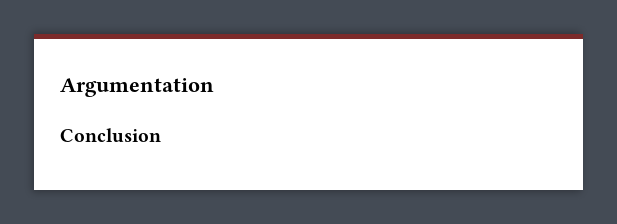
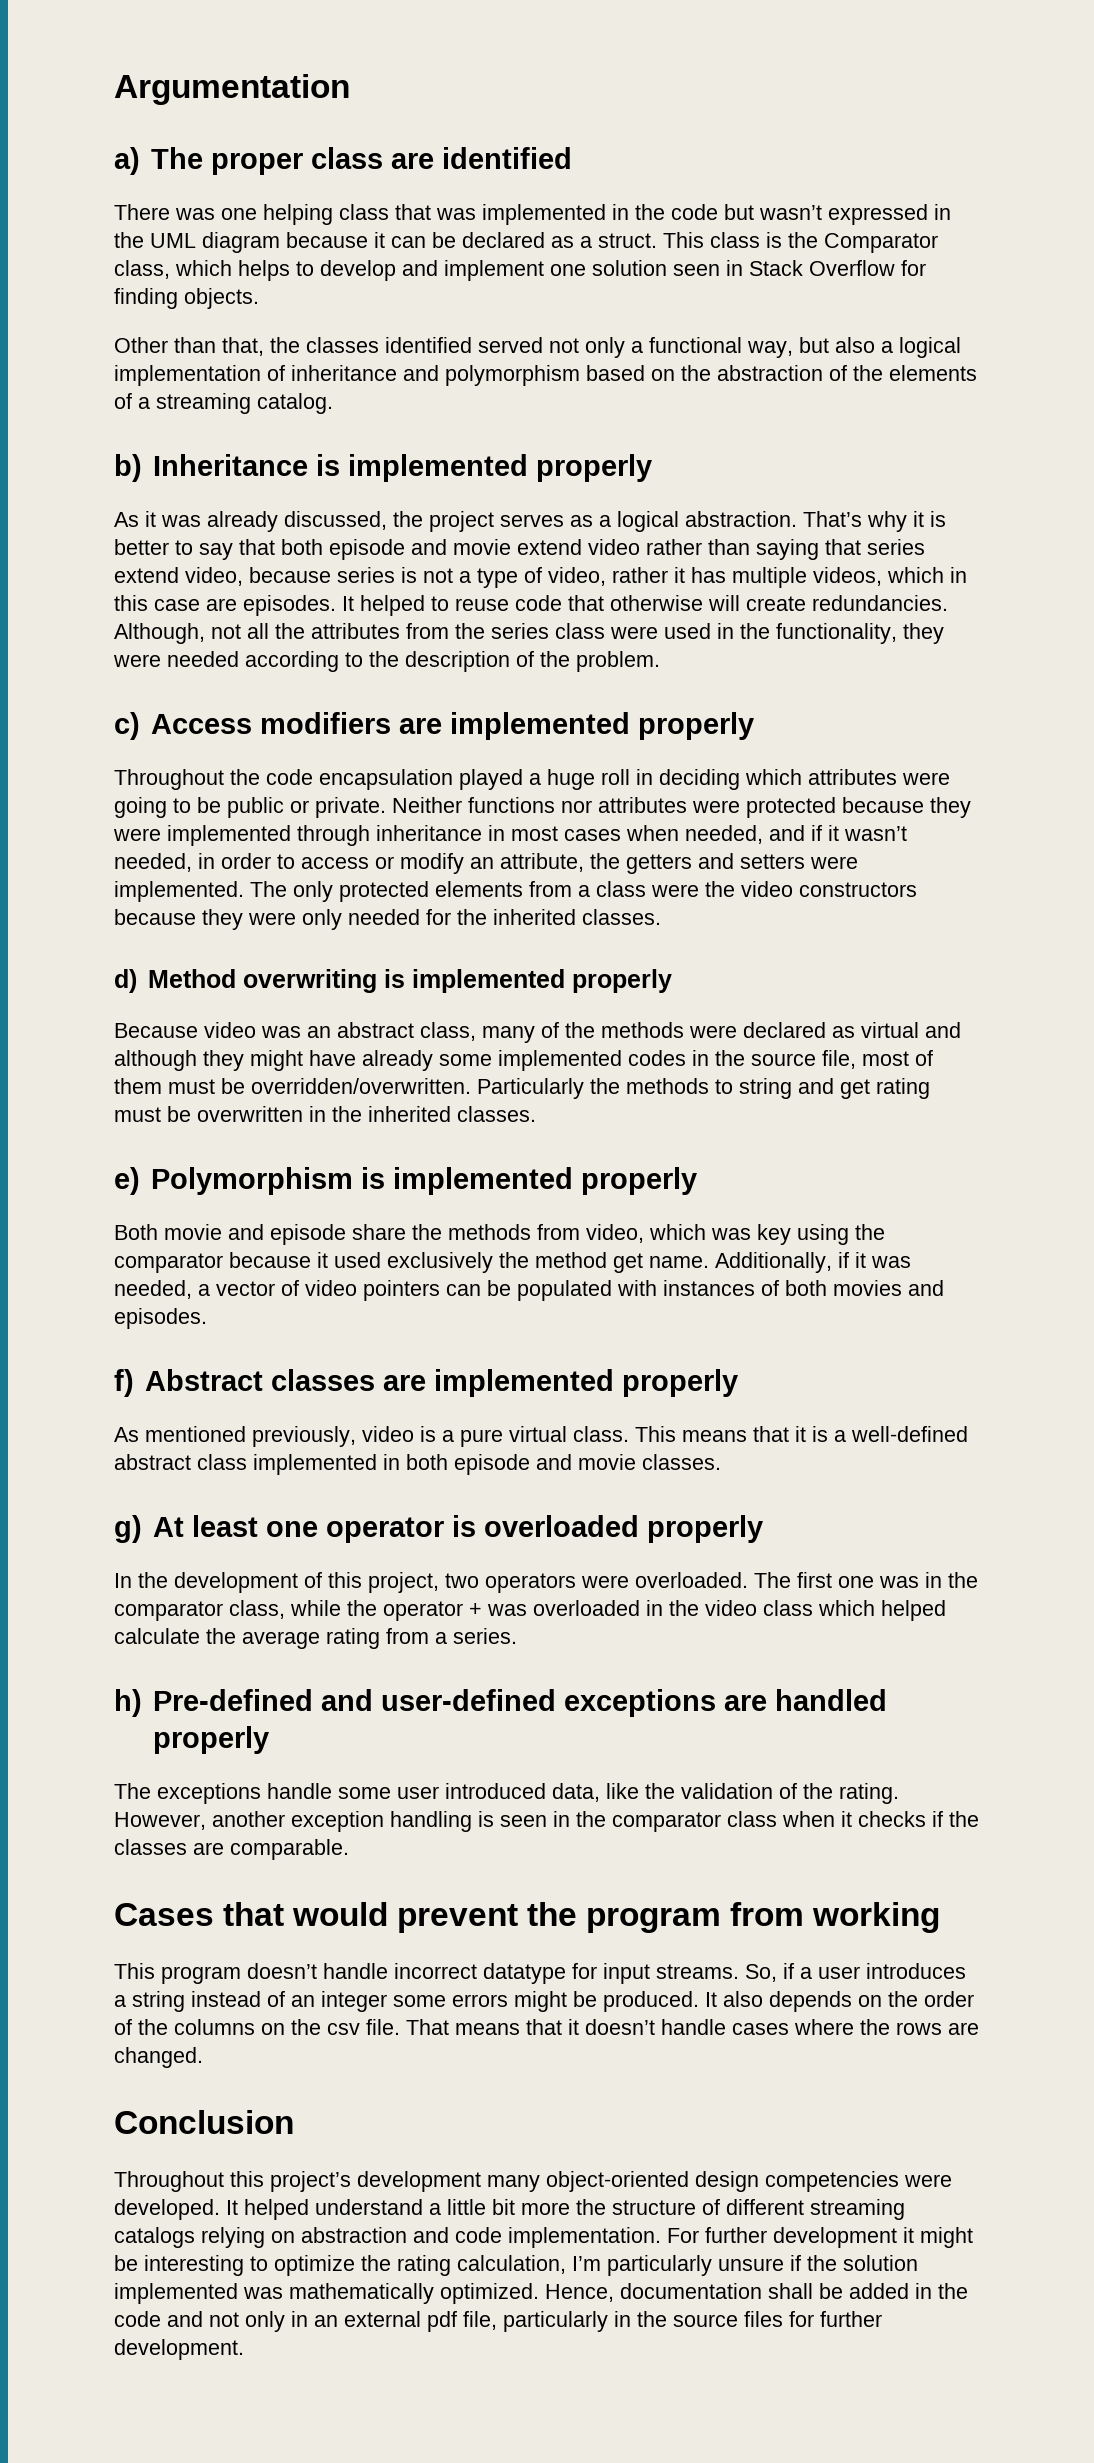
[60,128,161,143] Conclusion -> [114,147,572,175] [114,204,951,225] [114,232,938,253] [114,260,926,281] [114,288,259,309] [114,337,961,358] [114,365,977,386] [114,393,333,414] [114,454,652,482] [114,511,946,532] [114,539,925,560] [114,567,967,588] [114,595,948,616] [114,623,944,644] [113,651,660,672] [114,712,754,740] [114,769,950,790] [114,797,971,818] [113,825,907,846] [114,853,858,874] [114,881,917,902] [114,909,661,930] [114,969,672,993] [114,1022,961,1043] [114,1050,933,1071] [114,1078,930,1099] [114,1106,536,1122] [114,1167,697,1195] [114,1224,885,1245] [114,1252,911,1273] [114,1280,944,1301] [114,1308,207,1329] [114,1369,738,1397] [114,1426,968,1447] [114,1454,721,1475] [114,1515,763,1543] [114,1572,978,1593] [114,1600,946,1621] [114,1628,517,1649] [114,1689,887,1717] [152,1726,269,1754] [114,1783,899,1804] [114,1811,979,1832] [114,1839,349,1860] [114,1902,941,1933] [114,1963,966,1984] [114,1991,974,2012] [114,2019,979,2035] [114,2047,203,2068] [114,2110,294,2134] [114,2171,952,2192] [114,2199,905,2220] [114,2227,973,2248] [114,2255,918,2276] [114,2283,968,2304] [114,2311,882,2332] [114,2339,244,2360] a) The proper class are identified // There was one helping class that was implemented in the code but wasn’t expressed in the UML diagram because it can be declared as a struct. This class is the Comparator class, which helps to develop and implement one solution seen in Stack Overflow for finding objects. // Other than that, the classes identified served not only a functional way, but also a logical implementation of inheritance and polymorphism based on the abstraction of the elements of a streaming catalog. // b) Inheritance is implemented properly // As it was already discussed, the project serves as a logical abstraction. That’s why it is better to say that both episode and movie extend video rather than saying that series extend video, because series is not a type of video, rather it has multiple videos, which in this case are episodes. It helped to reuse code that otherwise will create redundancies. Although, not all the attributes from the series class were used in the functionality, they were needed according to the description of the problem. // c) Access modifiers are implemented properly // Throughout the code encapsulation played a huge roll in deciding which attributes were going to be public or private. Neither functions nor attributes were protected because they were implemented through inheritance in most cases when needed, and if it wasn’t needed, in order to access or modify an attribute, the getters and setters were implemented. The only protected elements from a class were the video constructors because they were only needed for the inherited classes. // d) Method overwriting is implemented properly // Because video was an abstract class, many of the methods were declared as virtual and although they might have already some implemented codes in the source file, most of them must be overridden/overwritten. Particularly the methods to string and get rating must be overwritten in the inherited classes. // e) Polymorphism is implemented properly // Both movie and episode share the methods from video, which was key using the comparator because it used exclusively the method get name. Additionally, if it was needed, a vector of video pointers can be populated with instances of both movies and episodes. // f) Abstract classes are implemented properly // As mentioned previously, video is a pure virtual class. This means that it is a well-defined abstract class implemented in both episode and movie classes. // g) At least one operator is overloaded properly // In the development of this project, two operators were overloaded. The first one was in the comparator class, while the operator + was overloaded in the video class which helped calculate the average rating from a series. // h) Pre-defined and user-defined exceptions are handled properly // The exceptions handle some user introduced data, like the validation of the rating. However, another exception handling is seen in the comparator class when it checks if the classes are comparable. // Cases that would prevent the program from working // This program doesn’t handle incorrect datatype for input streams. So, if a user introduces a string instead of an integer some errors might be produced. It also depends on the order of the columns on the csv file. That means that it doesn’t handle cases where the rows are changed. // Conclusion // Throughout this project’s development many object-oriented design competencies were developed. It helped understand a little bit more the structure of different streaming catalogs relying on abstraction and code implementation. For further development it might be interesting to optimize the rating calculation, I’m particularly unsure if the solution implemented was mathematically optimized. Hence, documentation shall be added in the code and not only in an external pdf file, particularly in the source files for further development.

